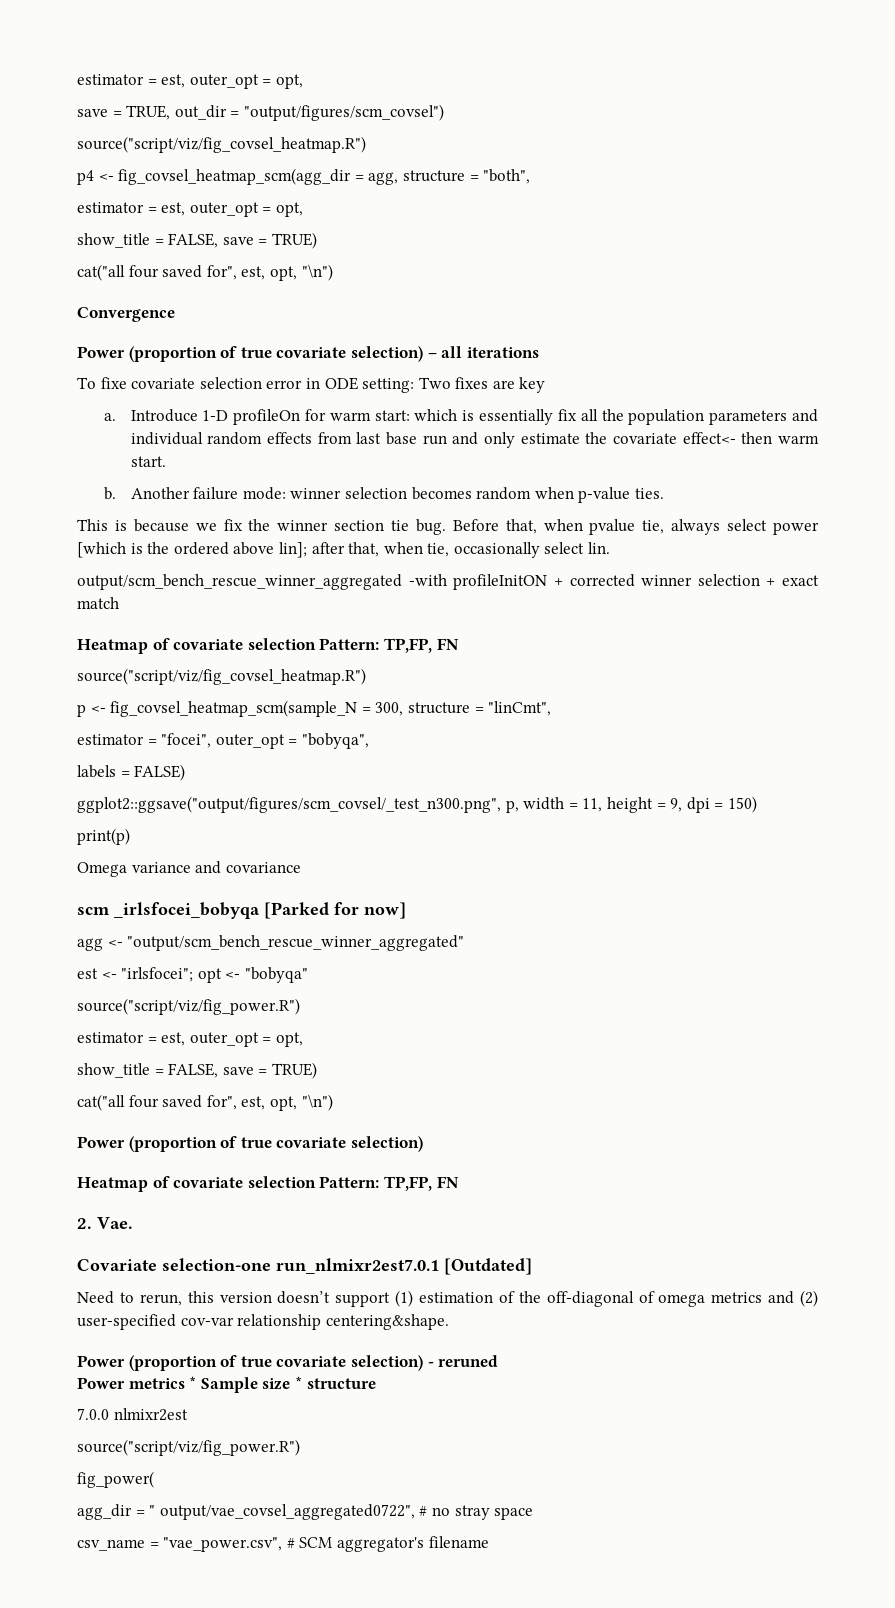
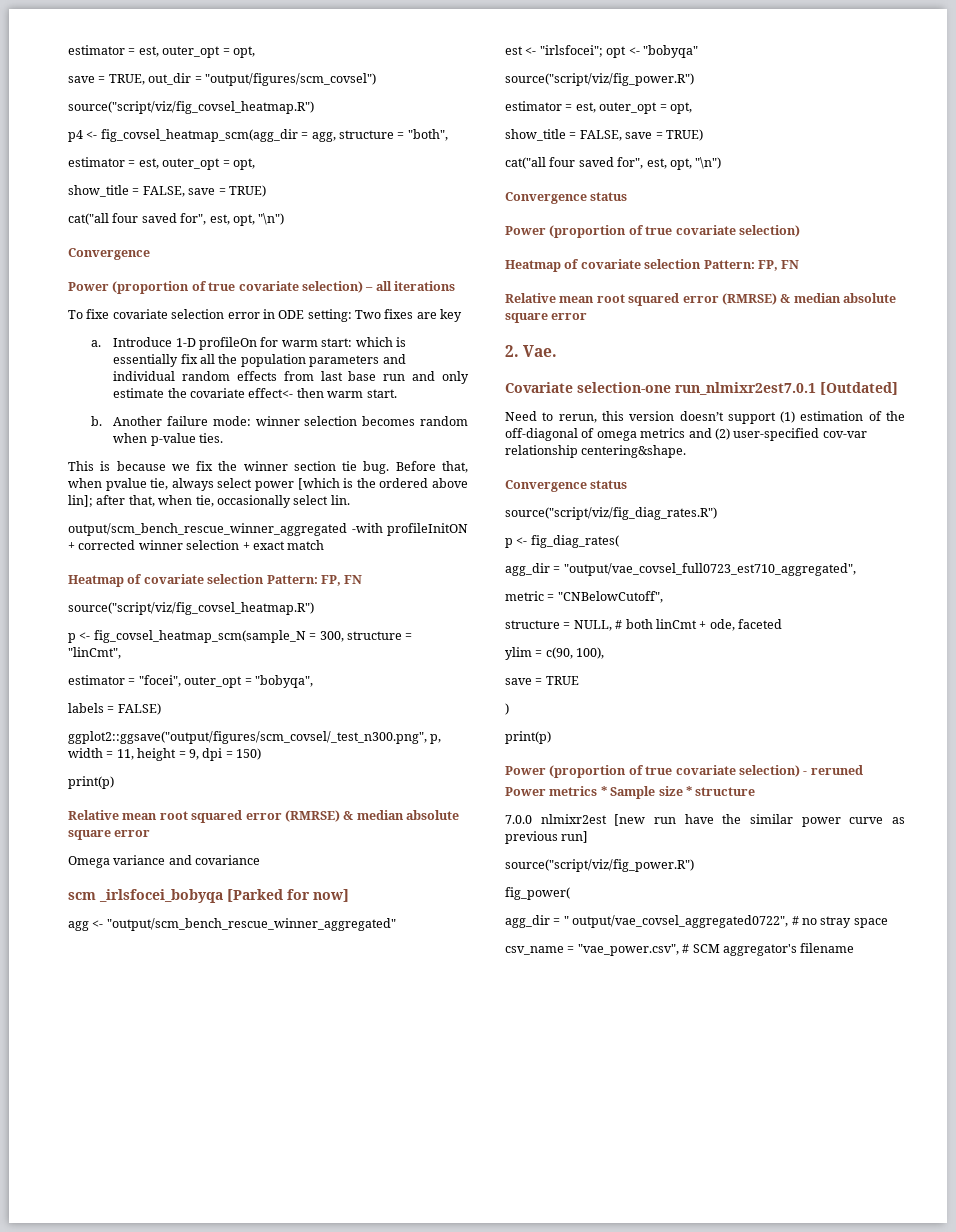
[383,638,432,653] TP,FP, -> [320,575,341,586] FP,
(130, 836) none -> [68,810,459,823] [68,830,151,840] // Relative mean root squared error (RMRSE) & median absolute square error
(333, 1102) none -> [505,192,628,204] // Convergence status
[383,1176,459,1191] TP,FP, FN -> [757,260,800,271] [505,293,896,306] [505,313,588,323] FP, FN // Relative mean root squared error (RMRSE) & median absolute square error
(449, 1322) none -> [505,480,628,492] [505,507,717,520] [505,535,619,548] [505,563,856,576] [505,591,663,603] [505,619,782,631] [505,647,605,660] [505,676,579,685] [505,703,509,715] [505,731,551,744] // Convergence status // source("script/viz/fig_diag_rates.R") // p <- fig_diag_rates( // agg_dir = "output/vae_covsel_full0723_est710_aggregated", // metric = "CNBelowCutoff", // structure = NULL, # both linCmt + ode, faceted // ylim = c(90, 100), // save = TRUE // ) // print(p)
(188, 1414) none -> [614,814,905,827] [505,831,589,844] [new run have the similar power curve as previous run]

